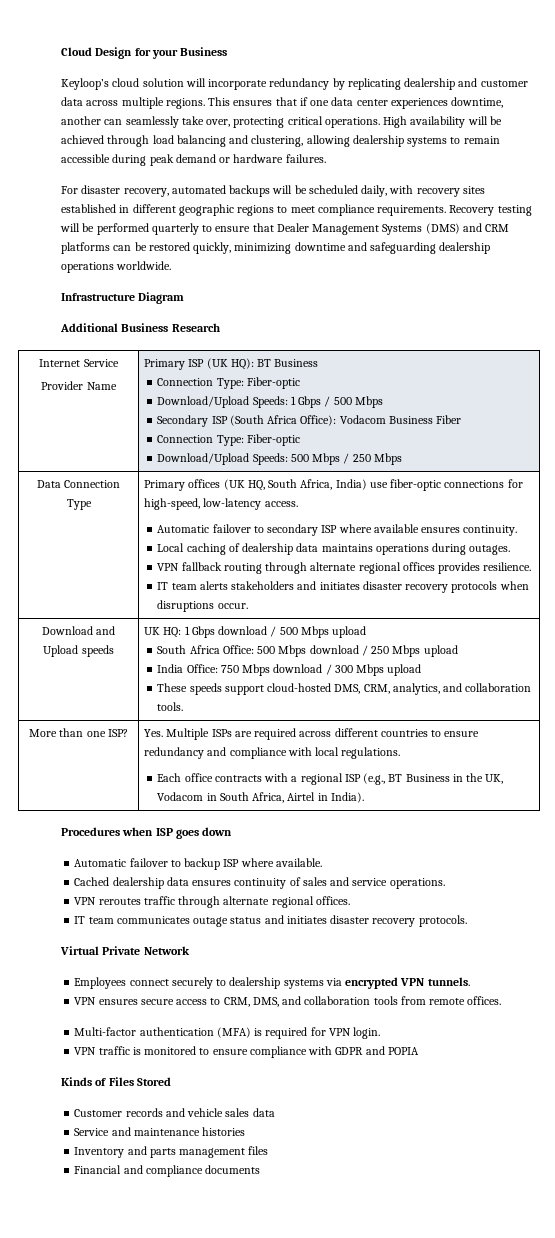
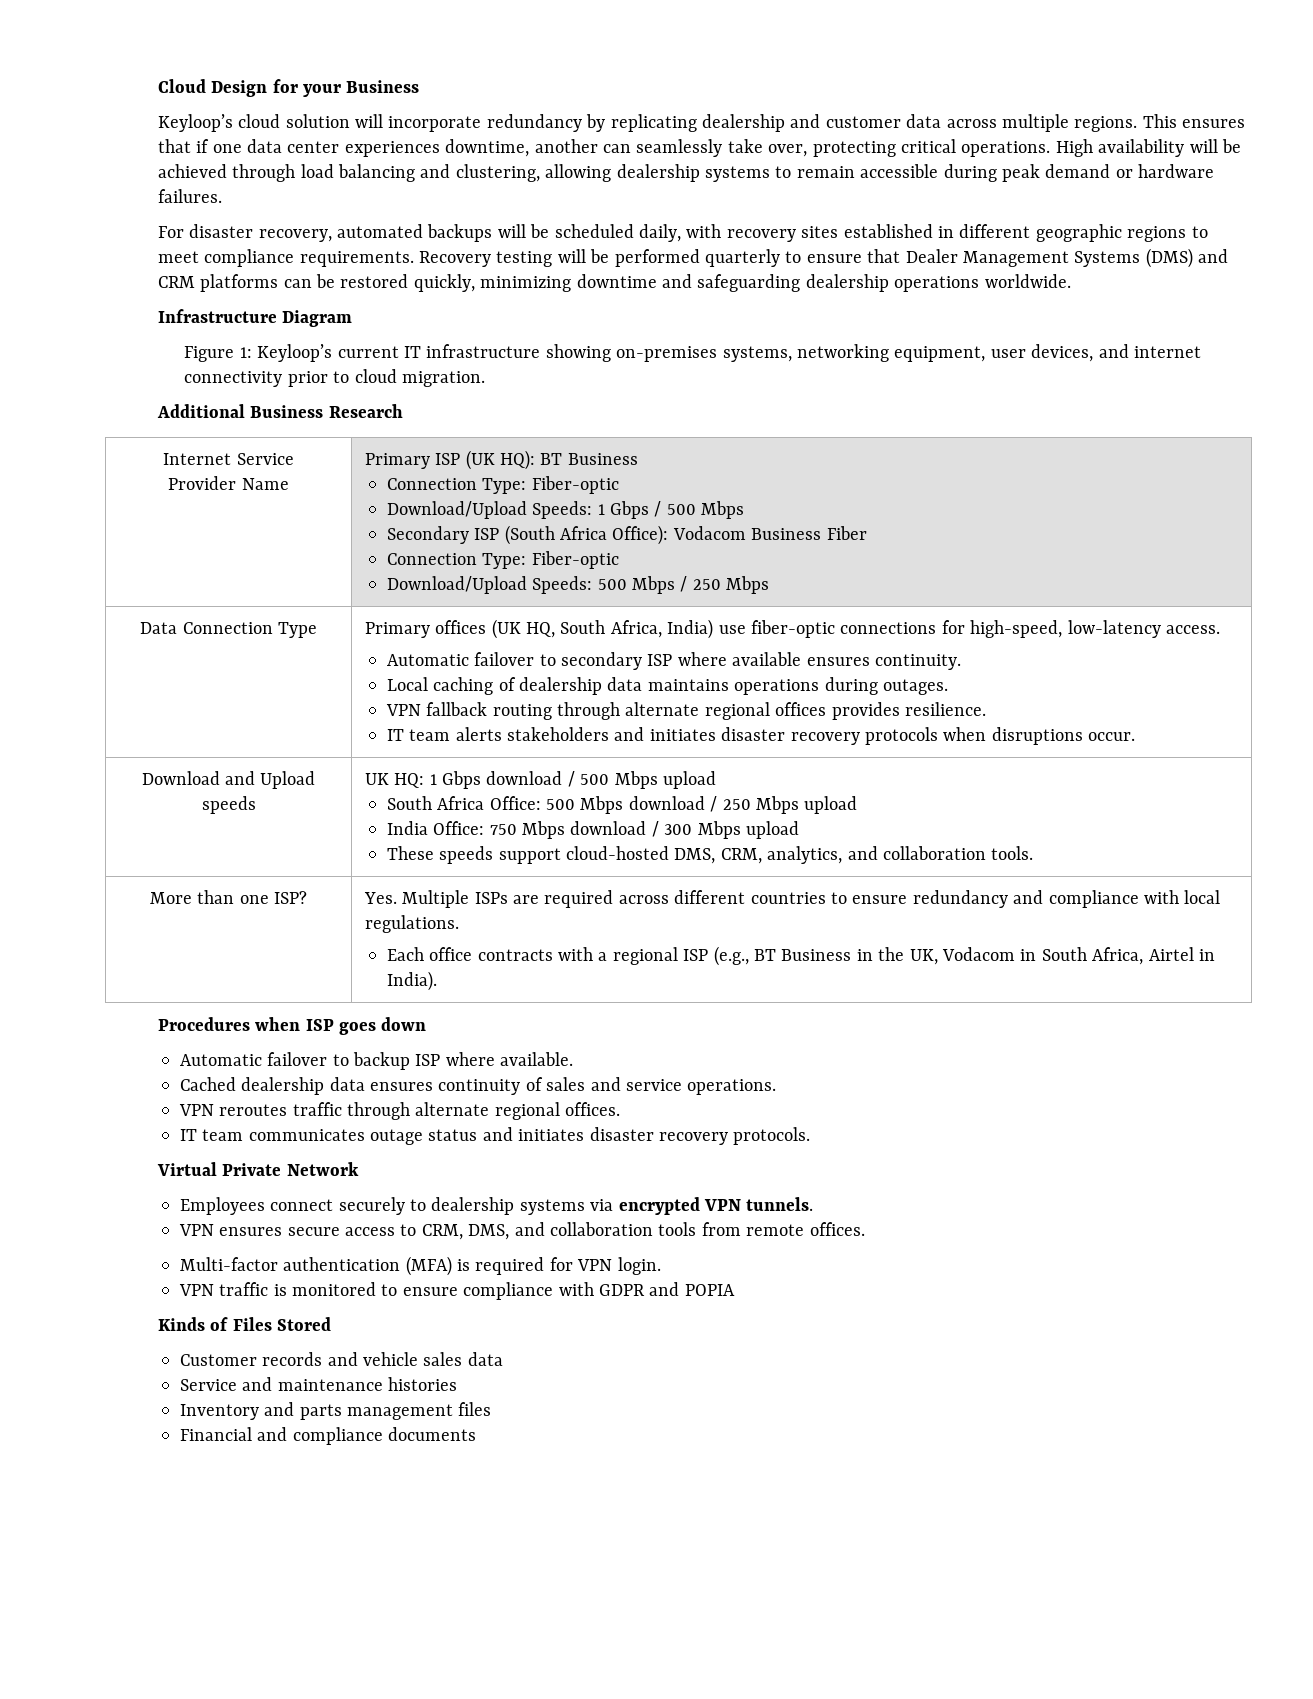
(185, 298) none -> [184,344,1201,362] [184,369,485,387] // Figure 1: Keyloop’s current IT infrastructure showing on-premises systems, networking equipment, user devices, and internet connectivity prior to cloud migration.

